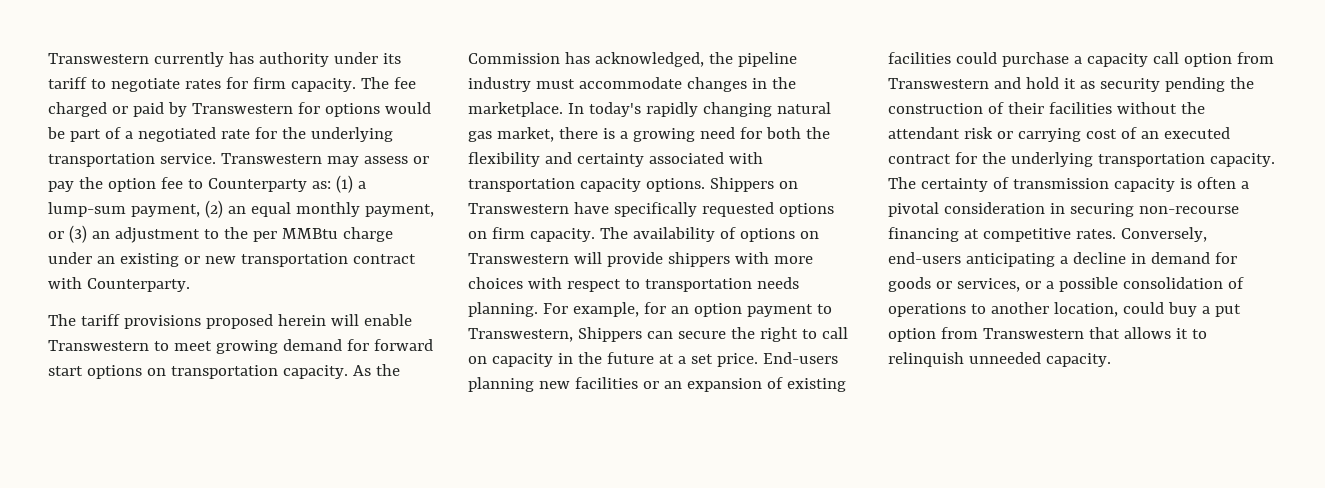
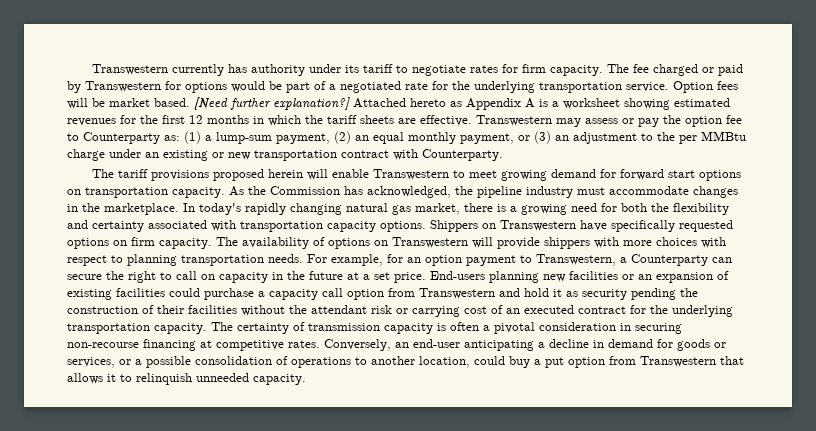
(216, 158) none -> [673,81,738,93] [67,97,730,110] [67,115,472,126] Option fees will be market based. [Need further explanation?] Attached hereto as Appendix A is a worksheet showing estimated revenues for the first 12 months in which the tariff sheets are effective.
[644,277,799,292] [468,302,538,317] transportation needs planning. -> [127,254,303,266] planning transportation needs.
[577,327,642,342] Shippers -> [620,254,708,266] a Counterparty
[888,252,961,264] end-users -> [395,339,460,348] an end-user

